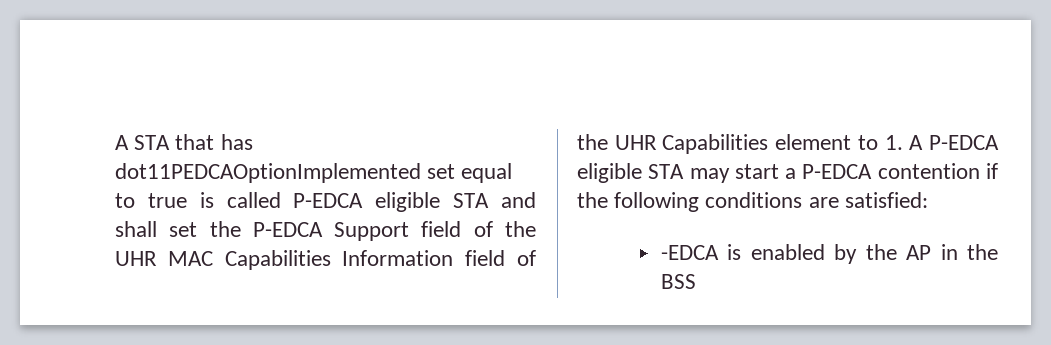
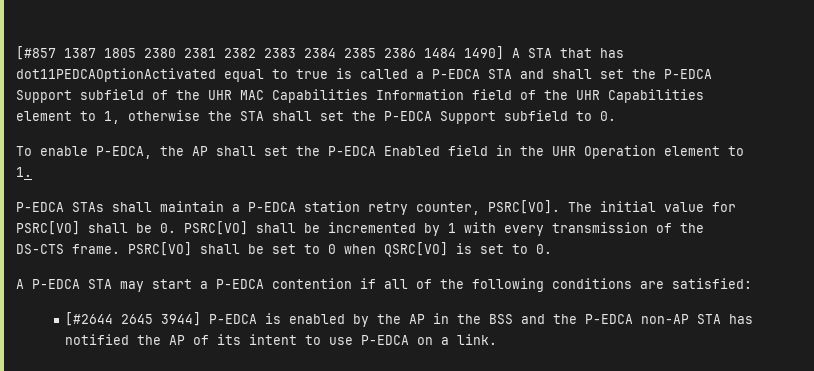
(115, 142) none -> [16,46,504,60] [#857 1387 1805 2380 2381 2382 2383 2384 2385 2386 1484 1490]
[115,163,456,183] dot11PEDCAOptionImplemented set -> [16,68,216,82] dot11PEDCAOptionActivated
[293,192,441,212] P-EDCA eligible -> [416,69,480,79] a P-EDCA
[421,221,462,237] field -> [80,89,144,100] subfield
[884,135,903,150] 1. -> [104,110,616,124] [16,145,744,159] [16,167,32,177] [16,200,736,215] [16,221,704,236] [16,242,552,257] 1, otherwise the STA shall set the P-EDCA Support subfield to 0. // To enable P-EDCA, the AP shall set the P-EDCA Enabled field in the UHR Operation element to 1. // P-EDCA STAs shall maintain a P-EDCA station retry counter, PSRC[VO]. The initial value for PSRC[VO] shall be 0. PSRC[VO] shall be incremented by 1 with every transmission of the DS-CTS frame. PSRC[VO] shall be set to 0 when QSRC[VO] is set to 0. //
[577,163,642,183] eligible -> (80, 284) none
(998, 171) none -> [384,279,432,289] all of
[660,245,719,260] -EDCA -> [65,312,258,326] [#2644 2645 3944] P-EDCA
(696, 281) none -> [521,314,754,324] [65,334,498,345] and the P-EDCA non-AP STA has notified the AP of its intent to use P-EDCA on a link.

